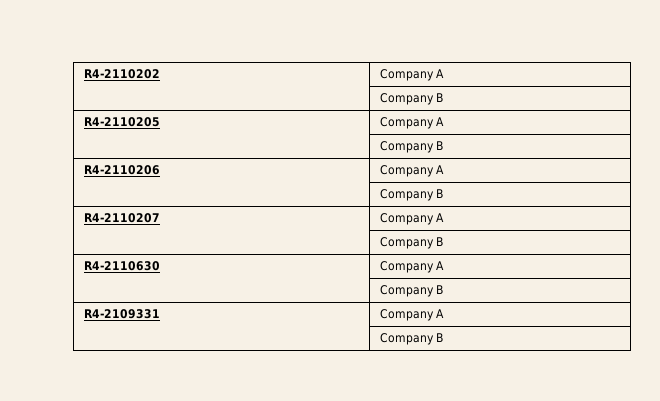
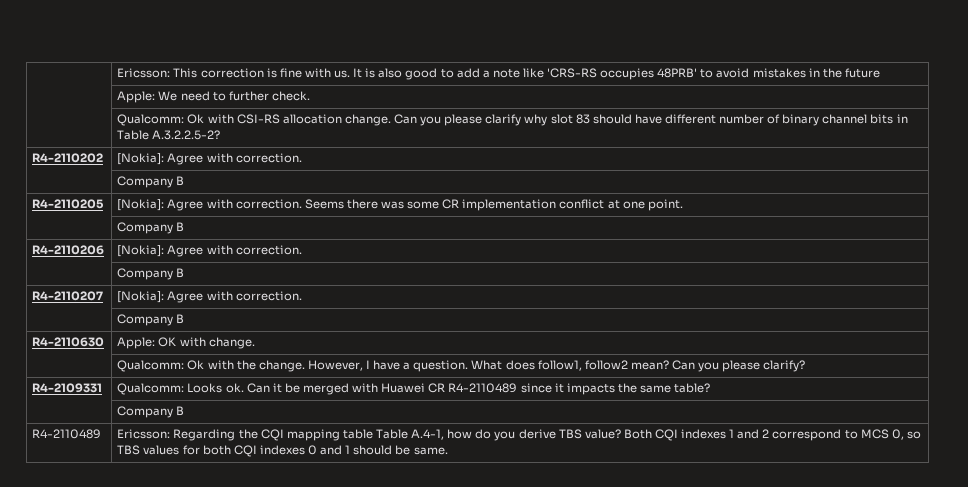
[83,69,160,79] [379,69,444,81] [379,93,443,105] [83,117,160,127] [379,117,444,129] R4-2110202 | Company A // | Company B // R4-2110205 | Company A -> [117,68,880,80] [117,91,310,103] [117,114,908,126] [117,130,221,140] [32,153,104,163] [117,153,302,165] [117,176,185,188] [32,199,105,209] [117,199,683,211] | Ericsson: This correction is fine with us. It is also good to add a note like 'CRS-RS occupies 48PRB' to avoid mistakes in the future // | Apple: We need to further check. // | Qualcomm: Ok with CSI-RS allocation change. Can you please clarify why slot 83 should have different number of binary channel bits in Table A.3.2.2.5-2? // R4-2110202 | [Nokia]: Agree with correction. // | Company B // R4-2110205 | [Nokia]: Agree with correction. Seems there was some CR implementation conflict at one point.
[379,165,444,177] Company A -> [117,245,302,257] [Nokia]: Agree with correction.
[379,213,444,225] Company A -> [117,291,302,303] [Nokia]: Agree with correction.
[379,261,444,273] [379,285,443,297] [83,309,160,319] [379,309,444,321] [379,333,443,345] Company A // | Company B // R4-2109331 | Company A // | Company B -> [117,337,255,349] [117,360,806,372] [32,383,103,393] [117,383,711,395] [117,406,185,418] [32,429,102,439] [117,429,921,441] [117,445,448,457] Apple: OK with change. // | Qualcomm: Ok with the change. However, I have a question. What does follow1, follow2 mean? Can you please clarify? // R4-2109331 | Qualcomm: Looks ok. Can it be merged with Huawei CR R4-2110489 since it impacts the same table? // | Company B // R4-2110489 | Ericsson: Regarding the CQI mapping table Table A.4-1, how do you derive TBS value? Both CQI indexes 1 and 2 correspond to MCS 0, so TBS values for both CQI indexes 0 and 1 should be same.

